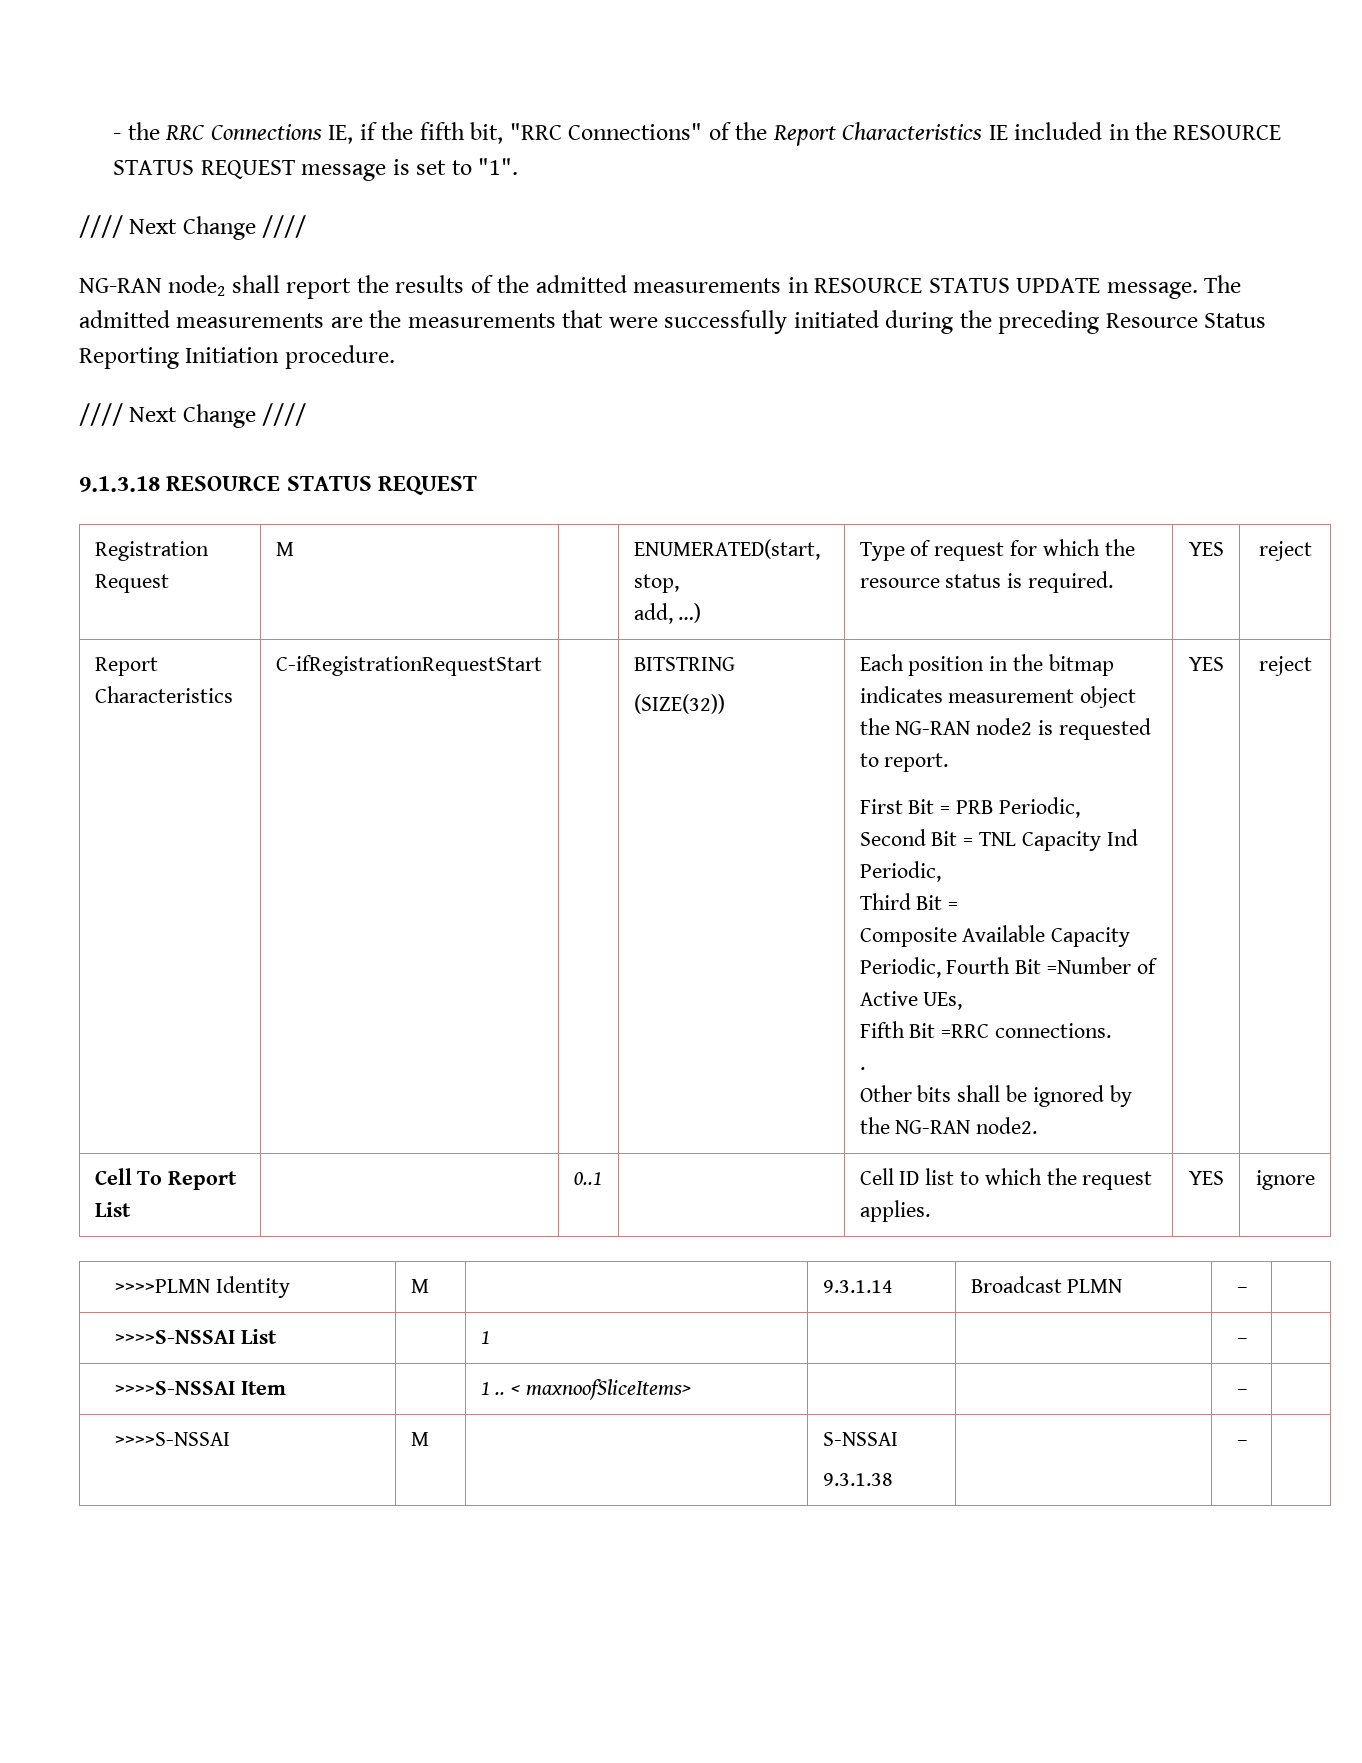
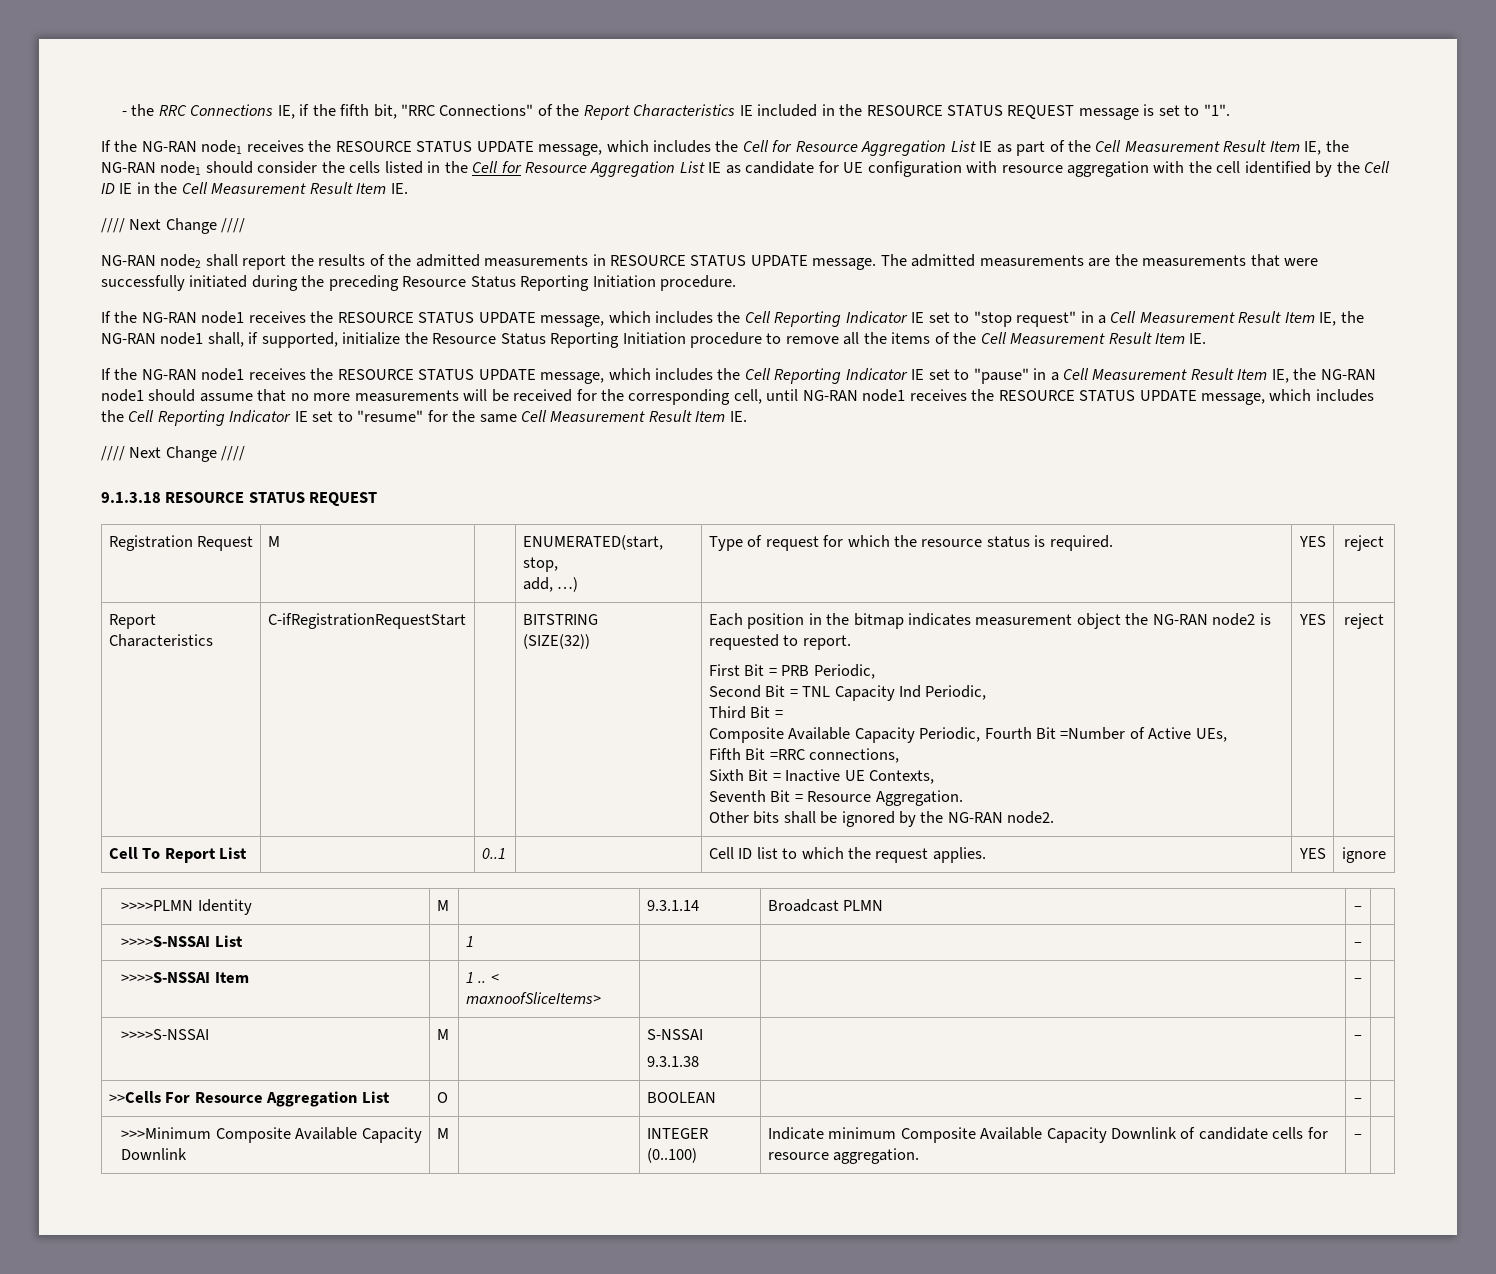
(519, 166) none -> [101,140,1349,156] [101,161,1391,177] [101,182,408,194] // If the NG-RAN node1 receives the RESOURCE STATUS UPDATE message, which includes the Cell for Resource Aggregation List IE as part of the Cell Measurement Result Item IE, the NG-RAN node1 should consider the cells listed in the Cell for Resource Aggregation List IE as candidate for UE configuration with resource aggregation with the cell identified by the Cell ID IE in the Cell Measurement Result Item IE.
(395, 357) none -> [101,311,1364,327] [101,332,1207,348] [101,368,1376,384] [101,389,1374,405] [101,410,747,426] // If the NG-RAN node1 receives the RESOURCE STATUS UPDATE message, which includes the Cell Reporting Indicator IE set to "stop request" in a Cell Measurement Result Item IE, the NG-RAN node1 shall, if supported, initialize the Resource Status Reporting Initiation procedure to remove all the items of the Cell Measurement Result Item IE. // If the NG-RAN node1 receives the RESOURCE STATUS UPDATE message, which includes the Cell Reporting Indicator IE set to "pause" in a Cell Measurement Result Item IE, the NG-RAN node1 should assume that no more measurements will be received for the corresponding cell, until NG-RAN node1 receives the RESOURCE STATUS UPDATE message, which includes the Cell Reporting Indicator IE set to "resume" for the same Cell Measurement Result Item IE.
[994,1023,1111,1038] [859,1067,865,1070] connections. // . -> [809,748,900,763] [708,769,934,784] [708,790,963,806] connections, // Sixth Bit = Inactive UE Contexts, // Seventh Bit = Resource Aggregation.
(1247, 1443) none -> [108,1091,390,1107] [436,1092,448,1103] [646,1092,716,1103] [1354,1098,1362,1103] [121,1127,422,1143] [121,1148,188,1160] [436,1128,449,1139] [646,1128,708,1139] [646,1148,697,1163] [767,1127,1328,1143] [767,1148,920,1164] [1354,1134,1362,1139] // >>Cells For Resource Aggregation List | O | | BOOLEAN | | – | // >>>Minimum Composite Available Capacity Downlink | M | | INTEGER (0..100) | Indicate minimum Composite Available Capacity Downlink of candidate cells for resource aggregation. | – |

